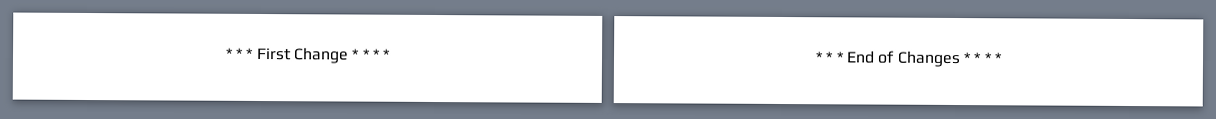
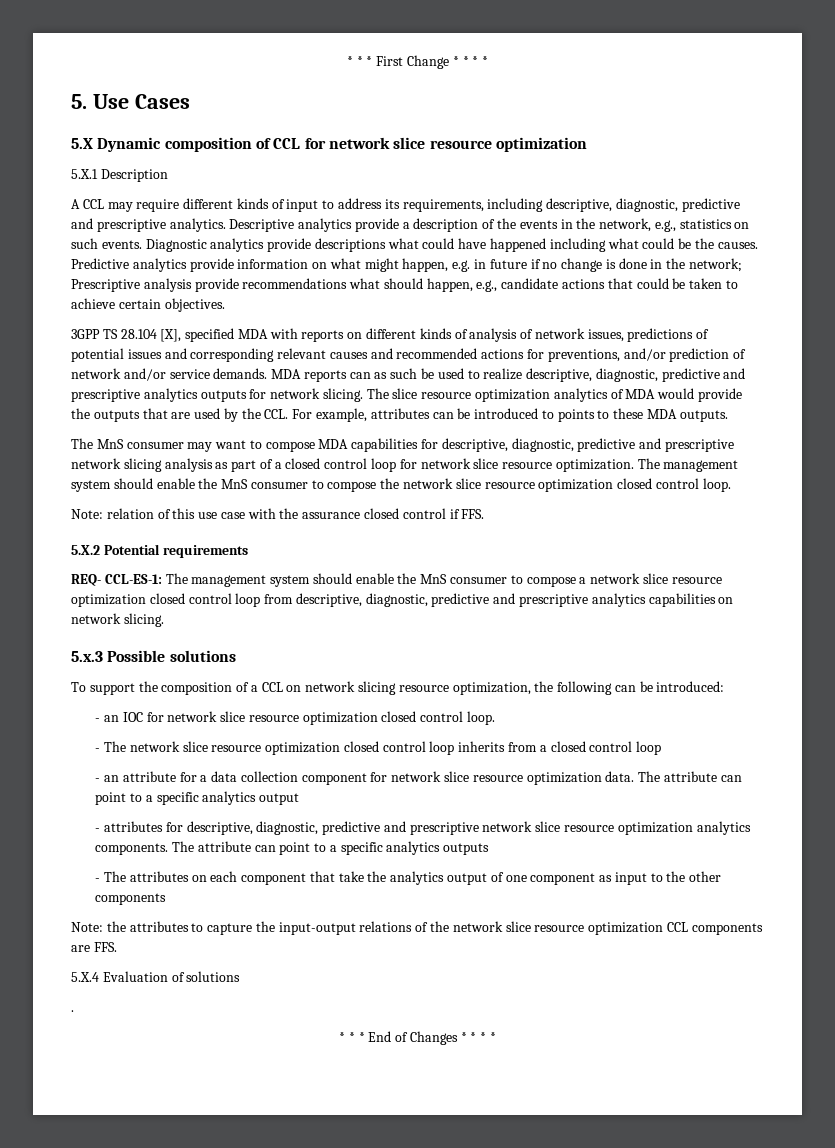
(391, 54) none -> [71,94,190,109] [71,137,587,152] [71,169,168,182] [71,198,740,212] [71,218,750,232] [71,238,758,252] [71,258,743,272] [71,278,738,292] [71,298,225,312] [71,328,710,342] [71,348,747,362] [71,368,746,382] [71,388,742,402] [71,408,728,422] [71,438,734,452] [71,458,739,472] [71,478,731,492] [71,508,485,519] [71,544,248,558] [71,573,722,587] [71,593,734,607] [71,613,164,627] [71,650,236,662] [71,681,725,695] [95,711,495,725] [95,741,662,755] [95,771,742,785] [95,791,300,805] [95,821,751,835] [95,841,490,855] [95,871,722,885] [95,893,167,905] [71,921,763,935] [71,942,117,952] [71,971,241,982] [71,1010,74,1012] // 5. Use Cases // 5.X Dynamic composition of CCL for network slice resource optimization // 5.X.1 Description // A CCL may require different kinds of input to address its requirements, including descriptive, diagnostic, predictive and prescriptive analytics. Descriptive analytics provide a description of the events in the network, e.g., statistics on such events. Diagnostic analytics provide descriptions what could have happened including what could be the causes. Predictive analytics provide information on what might happen, e.g. in future if no change is done in the network; Prescriptive analysis provide recommendations what should happen, e.g., candidate actions that could be taken to achieve certain objectives. // 3GPP TS 28.104 [X], specified MDA with reports on different kinds of analysis of network issues, predictions of potential issues and corresponding relevant causes and recommended actions for preventions, and/or prediction of network and/or service demands. MDA reports can as such be used to realize descriptive, diagnostic, predictive and prescriptive analytics outputs for network slicing. The slice resource optimization analytics of MDA would provide the outputs that are used by the CCL. For example, attributes can be introduced to points to these MDA outputs. // The MnS consumer may want to compose MDA capabilities for descriptive, diagnostic, predictive and prescriptive network slicing analysis as part of a closed control loop for network slice resource optimization. The management system should enable the MnS consumer to compose the network slice resource optimization closed control loop. // Note: relation of this use case with the assurance closed control if FFS. // 5.X.2 Potential requirements // REQ- CCL-ES-1: The management system should enable the MnS consumer to compose a network slice resource optimization closed control loop from descriptive, diagnostic, predictive and prescriptive analytics capabilities on network slicing. // 5.x.3 Possible solutions // To support the composition of a CCL on network slicing resource optimization, the following can be introduced: // - an IOC for network slice resource optimization closed control loop. // - The network slice resource optimization closed control loop inherits from a closed control loop // - an attribute for a data collection component for network slice resource optimization data. The attribute can point to a specific analytics output // - attributes for descriptive, diagnostic, predictive and prescriptive network slice resource optimization analytics components. The attribute can point to a specific analytics outputs // - The attributes on each component that take the analytics output of one component as input to the other components // Note: the attributes to capture the input-output relations of the network slice resource optimization CCL components are FFS. // 5.X.4 Evaluation of solutions // .

